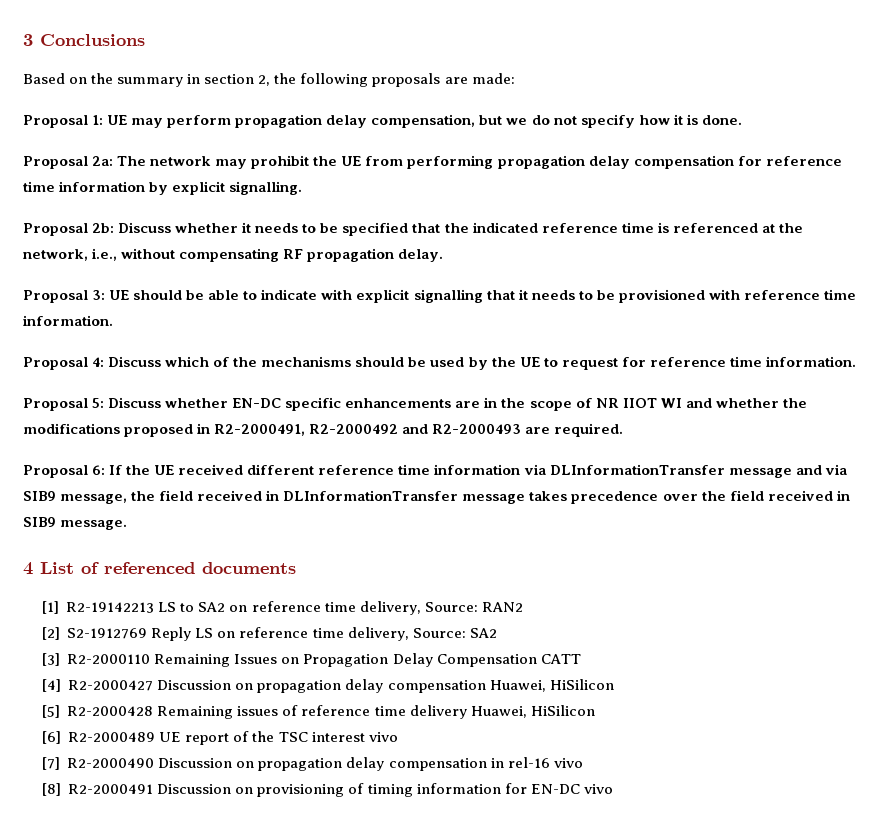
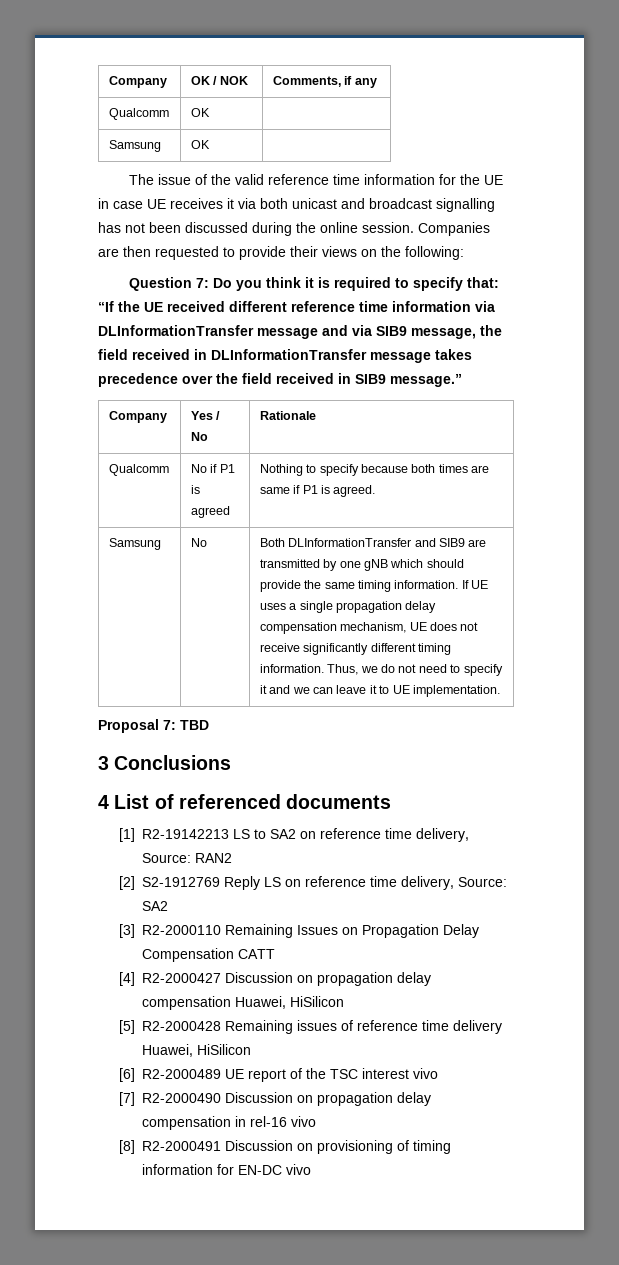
[23,34,145,46] [23,73,515,87] [23,114,742,128] [23,155,842,169] [23,181,303,195] [23,222,803,236] [23,248,444,262] [23,289,856,303] [23,315,113,326] [23,356,856,370] [23,397,807,411] [23,423,624,437] [23,465,123,478] 3 Conclusions // Based on the summary in section 2, the following proposals are made: // Proposal 1: UE may perform propagation delay compensation, but we do not specify how it is done. // Proposal 2a: The network may prohibit the UE from performing propagation delay compensation for reference time information by explicit signalling. // Proposal 2b: Discuss whether it needs to be specified that the indicated reference time is referenced at the network, i.e., without compensating RF propagation delay. // Proposal 3: UE should be able to indicate with explicit signalling that it needs to be provisioned with reference time information. // Proposal 4: Discuss which of the mechanisms should be used by the UE to request for reference time information. // Proposal 5: Discuss whether EN-DC specific enhancements are in the scope of NR IIOT WI and whether the modifications proposed in R2-2000491, R2-2000492 and R2-2000493 are required. // Proposal 6: If -> [108,76,167,88] [190,76,248,85] [272,76,377,88] [108,108,169,120] [190,108,210,117] [108,140,161,152] [190,140,210,149] [128,174,503,185] [98,198,495,212] [98,222,490,236] [98,246,464,260] [128,277,499,291] [98,301,114,312] Company | OK / NOK | Comments, if any // Qualcomm | OK | // Samsung | OK | // The issue of the valid reference time information for the UE in case UE receives it via both unicast and broadcast signalling has not been discussed during the online session. Companies are then requested to provide their views on the following: // Question 7: Do you think it is required to specify that: “If
[60,520,128,530] message. -> [390,374,462,387] [108,411,167,423] [190,411,221,420] [190,432,208,441] [259,411,316,420] [108,464,169,476] [190,464,235,473] [190,485,200,494] [190,506,230,518] [259,464,490,476] [259,485,376,497] [108,538,161,550] [190,538,207,547] [259,538,487,547] [259,559,464,571] [259,580,489,592] [259,601,437,613] [259,622,479,634] [259,643,452,655] [259,664,503,676] [259,685,500,697] [98,719,209,733] [98,755,232,770] message.” // Company | Yes / No | Rationale // Qualcomm | No if P1 is agreed | Nothing to specify because both times are same if P1 is agreed. // Samsung | No | Both DLInformationTransfer and SIB9 are transmitted by one gNB which should provide the same timing information. If UE uses a single propagation delay compensation mechanism, UE does not receive significantly different timing information. Thus, we do not need to specify it and we can leave it to UE implementation. // Proposal 7: TBD // 3 Conclusions

